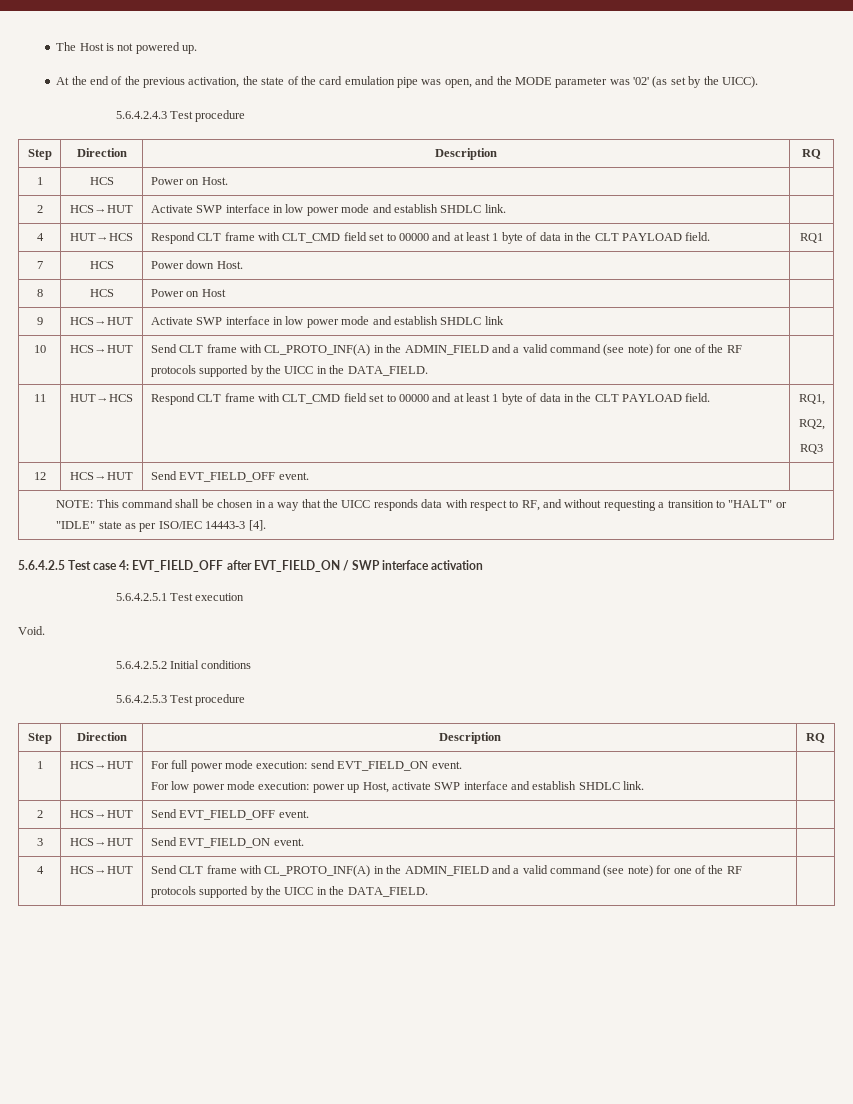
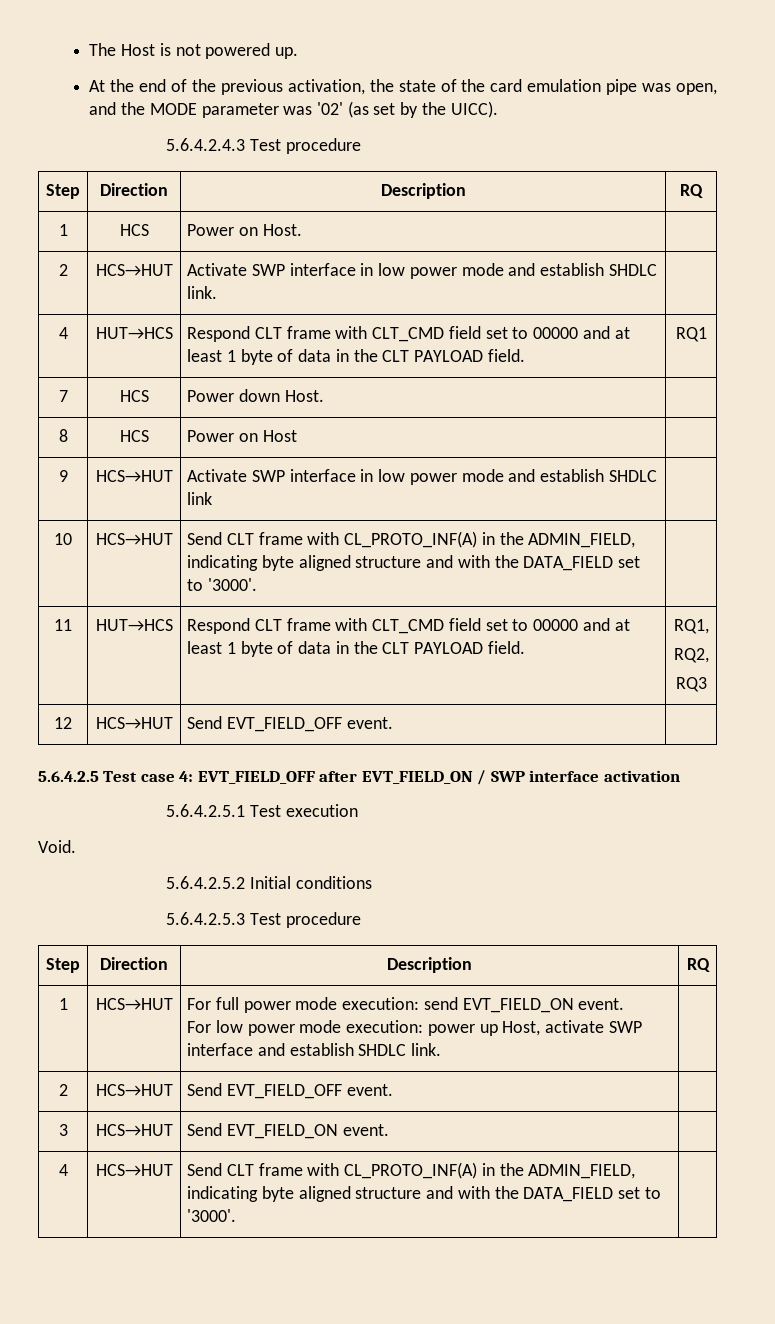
[404,344,742,356] [150,365,428,377] ADMIN_FIELD and a valid command (see note) for one of the RF protocols supported by the UICC in the DATA_FIELD. -> [528,533,636,548] [187,555,641,571] [187,578,258,591] ADMIN_FIELD, indicating byte aligned structure and with the DATA_FIELD set to '3000'.
[56,499,787,511] [56,520,266,532] // NOTE: This command shall be chosen in a way that the UICC responds data with respect to RF, and without requesting a transition to "HALT" or "IDLE" state as per ISO/IEC 14443-3 [4]. -> (393, 723) none
[404,865,742,877] [150,886,428,898] ADMIN_FIELD and a valid command (see note) for one of the RF protocols supported by the UICC in the DATA_FIELD. -> [528,1164,636,1179] [187,1186,661,1202] [187,1209,237,1222] ADMIN_FIELD, indicating byte aligned structure and with the DATA_FIELD set to '3000'.

